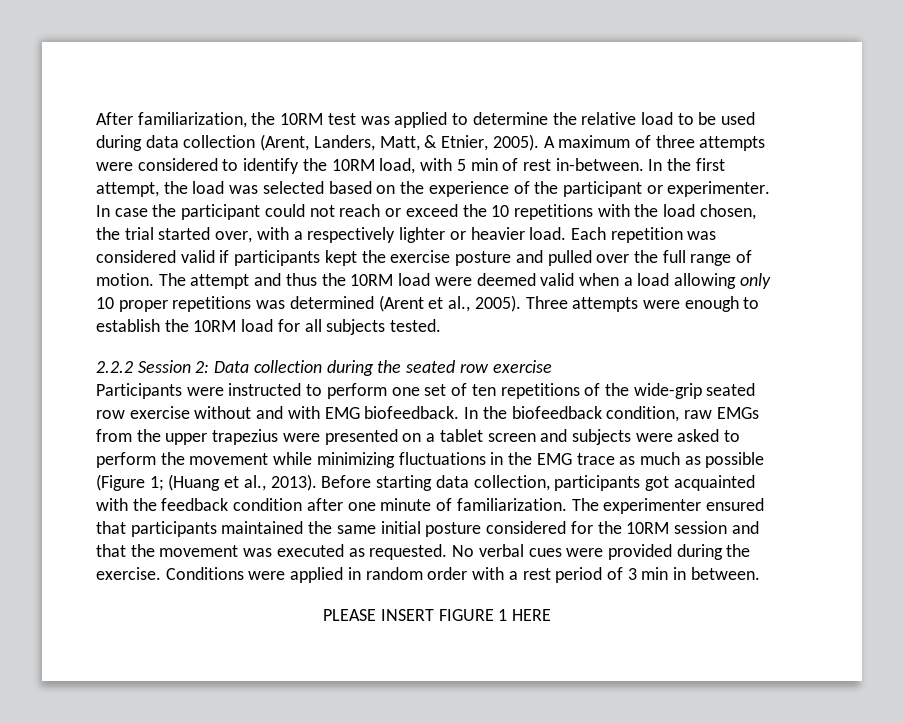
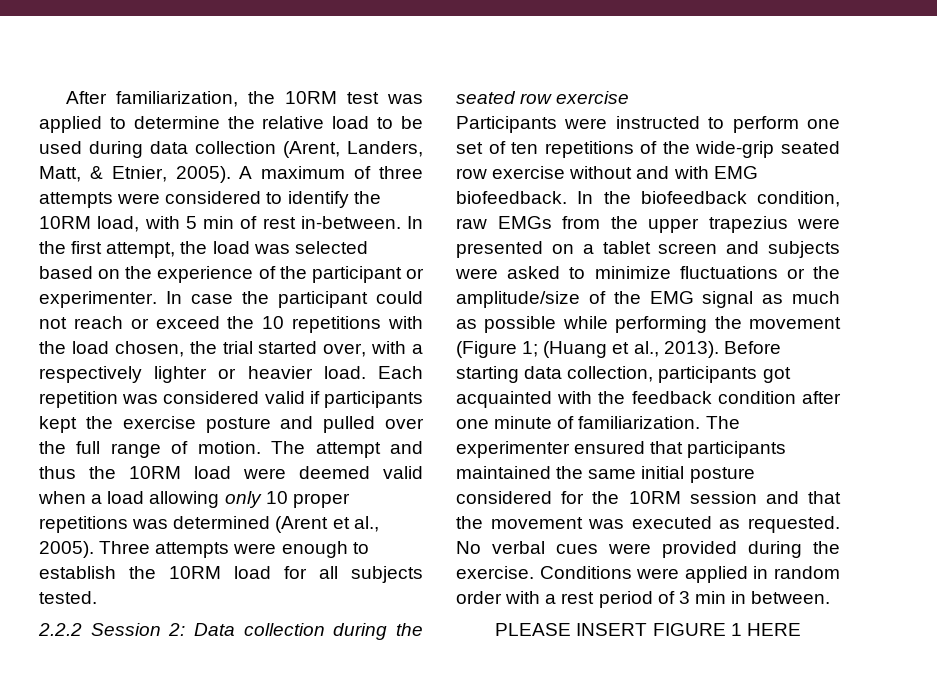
[96,452,504,468] perform the movement while minimizing fluctuations in -> [594,266,840,279] [456,291,606,308] minimize fluctuations or the amplitude/size of
[576,453,615,465] trace -> [702,291,754,308] signal
(765, 460) none -> [562,316,841,333] while performing the movement

